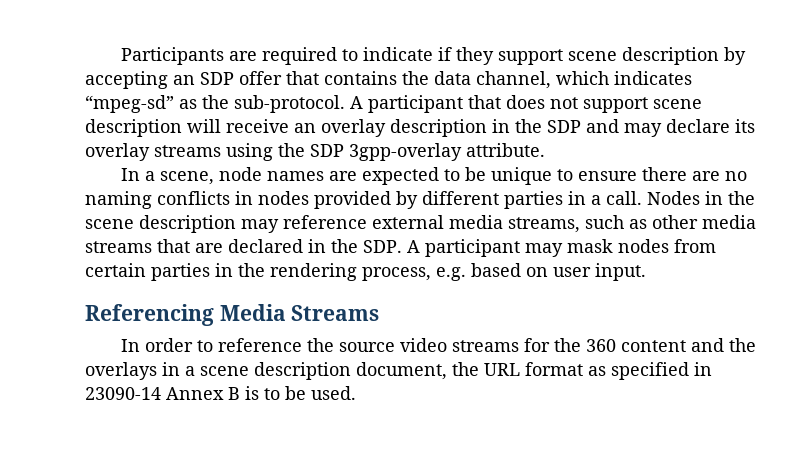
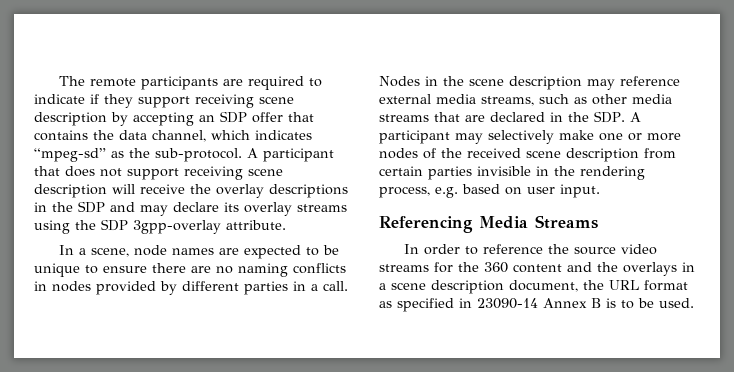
[121,47,225,65] Participants -> [58,76,218,90] The remote participants
(564, 57) none -> [195,94,254,108] receiving
(648, 105) none -> [184,166,243,180] receiving
[294,119,487,137] an overlay description -> [190,184,348,198] the overlay descriptions
[567,239,669,253] mask nodes -> [488,130,681,144] [379,148,639,162] selectively make one or more nodes of the received scene description
(210, 272) none -> [477,166,531,176] invisible

